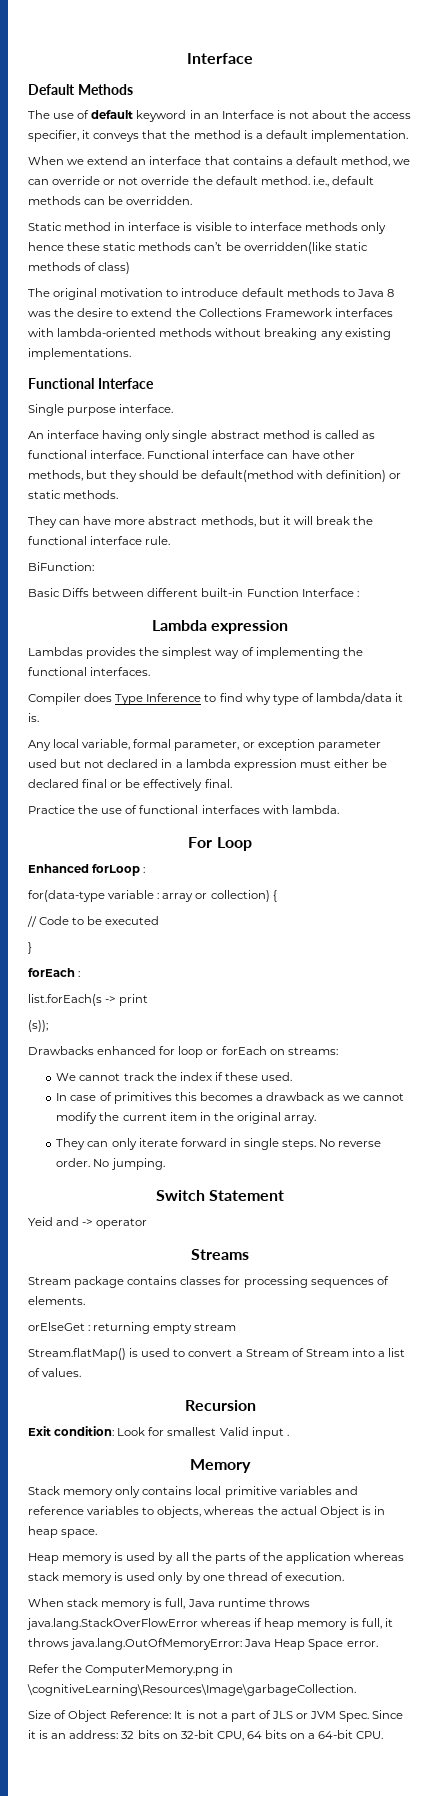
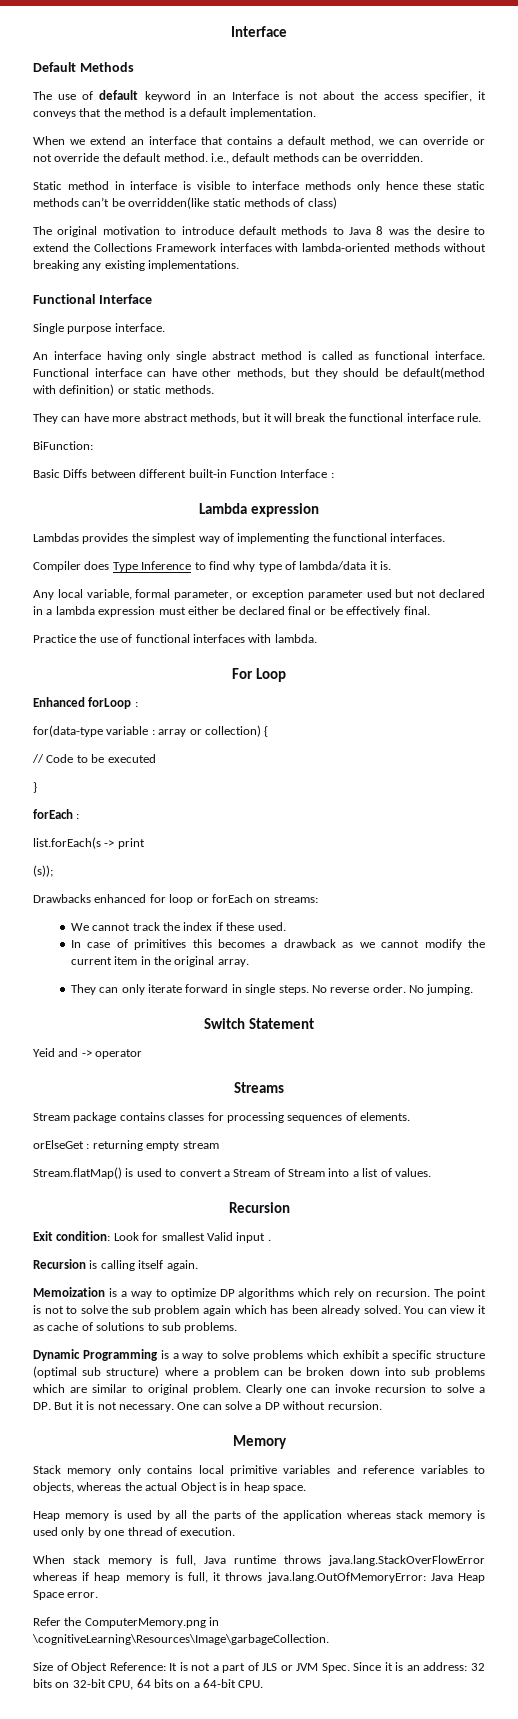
(289, 1435) none -> [33,1259,198,1271] [33,1287,486,1299] [33,1305,486,1316] [33,1322,238,1333] [33,1349,485,1361] [33,1366,486,1378] [33,1384,485,1395] [33,1401,382,1412] // Recursion is calling itself again. // Memoization is a way to optimize DP algorithms which rely on recursion. The point is not to solve the sub problem again which has been already solved. You can view it as cache of solutions to sub problems. // Dynamic Programming is a way to solve problems which exhibit a specific structure (optimal sub structure) where a problem can be broken down into sub problems which are similar to original problem. Clearly one can invoke recursion to solve a DP. But it is not necessary. One can solve a DP without recursion.

